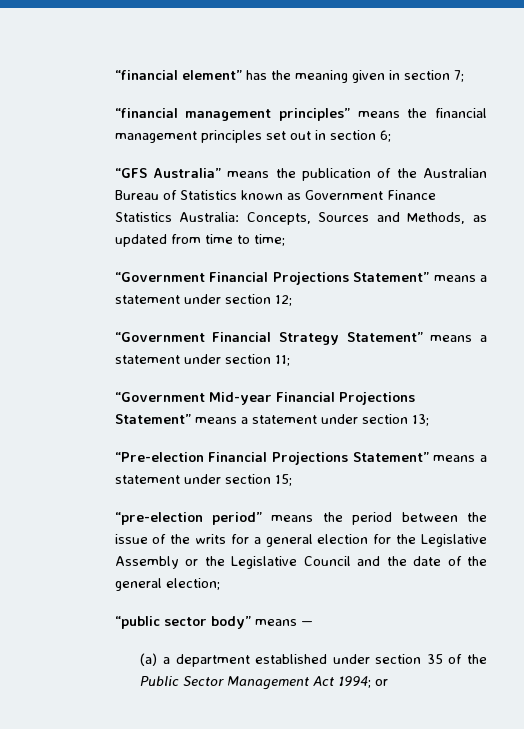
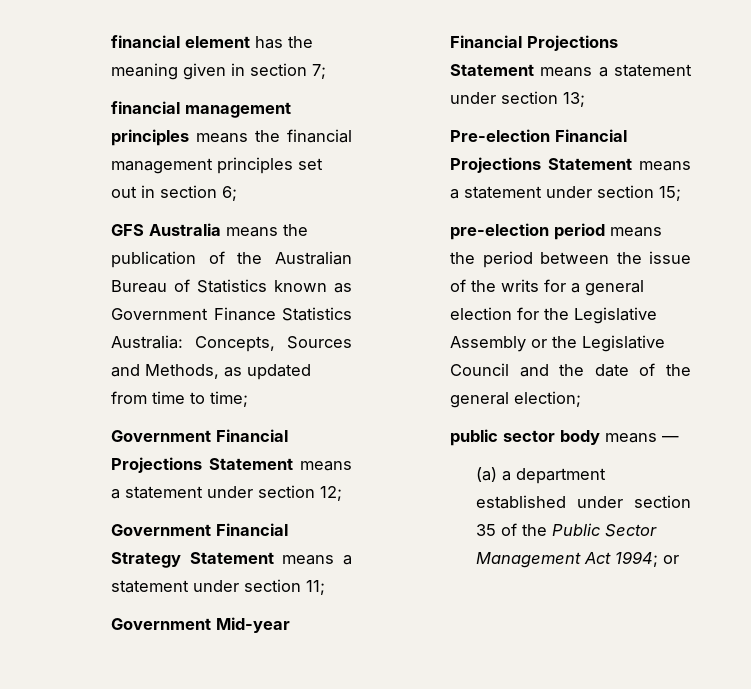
[114,70,242,80] “financial element” -> [111,35,251,48] financial element
[114,108,350,121] “financial management principles” -> [111,101,292,118] [111,129,190,146] financial management principles
[114,168,221,178] “GFS Australia” -> [111,223,222,236] GFS Australia
[114,272,430,285] “Government Financial Projections Statement” -> [111,429,289,442] [111,457,294,473] Government Financial Projections Statement
[114,332,205,342] “Government -> [111,524,212,536] Government
[346,332,423,342] Statement” -> [189,552,274,564] Statement
[114,392,205,402] “Government -> [111,618,212,630] Government
[114,414,191,424] Statement” -> [450,64,535,76] Statement
[114,452,429,465] “Pre-election Financial Projections Statement” -> [450,129,628,142] [450,157,633,173] Pre-election Financial Projections Statement
[114,512,263,525] “pre-election period” -> [450,223,606,240] pre-election period
[114,616,251,629] “public sector body” -> [450,429,601,446] public sector body

